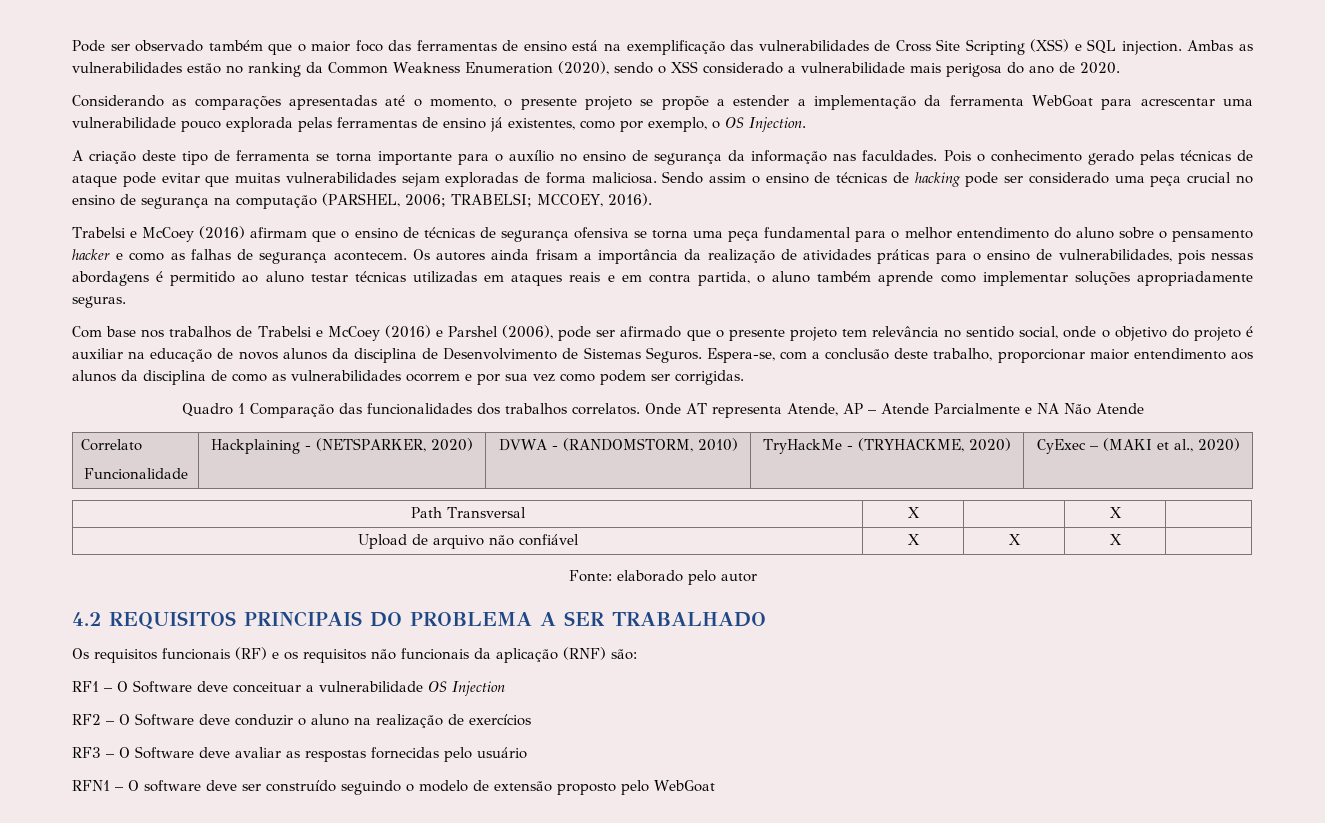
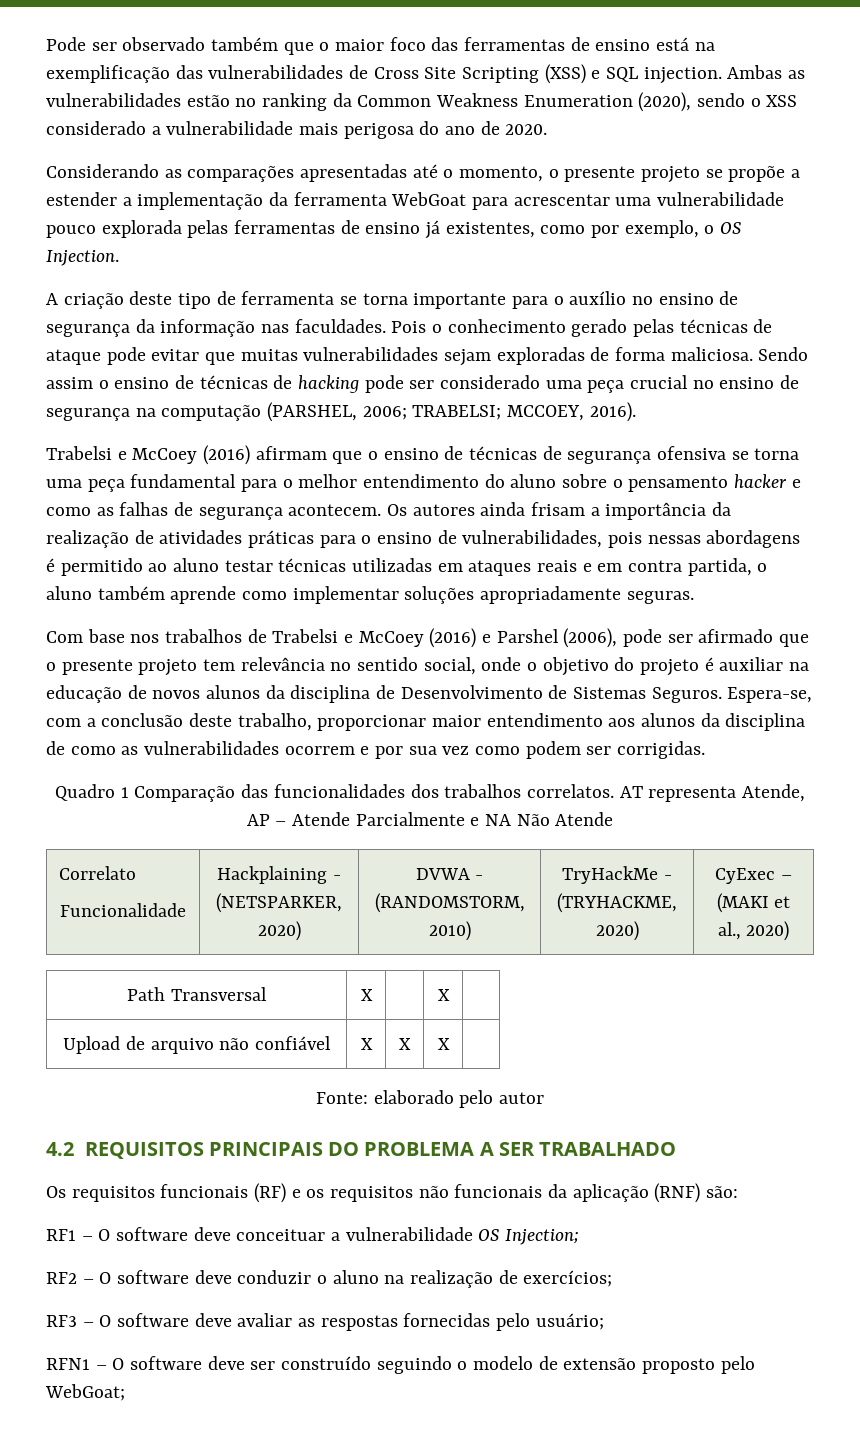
[644,403,681,414] Onde -> (614, 791) none
[133,680,192,693] Software -> [116,1227,189,1241] software
[452,681,505,696] Injection -> [505,1229,580,1245] Injection;
[135,713,194,726] Software -> [117,1270,190,1284] software
[469,714,531,726] exercícios -> [523,1270,613,1287] exercícios;
[135,746,194,759] Software -> [117,1313,190,1327] software
[477,747,527,759] usuário -> [535,1313,604,1330] usuário;
[654,780,715,792] WebGoat -> [45,1384,125,1401] WebGoat;

